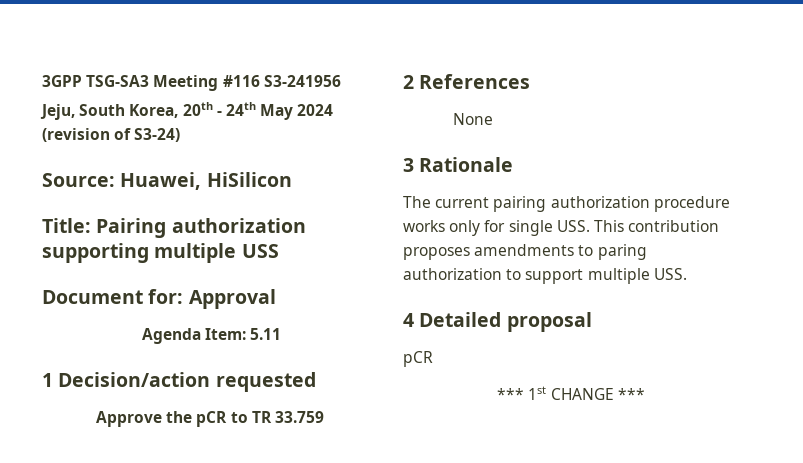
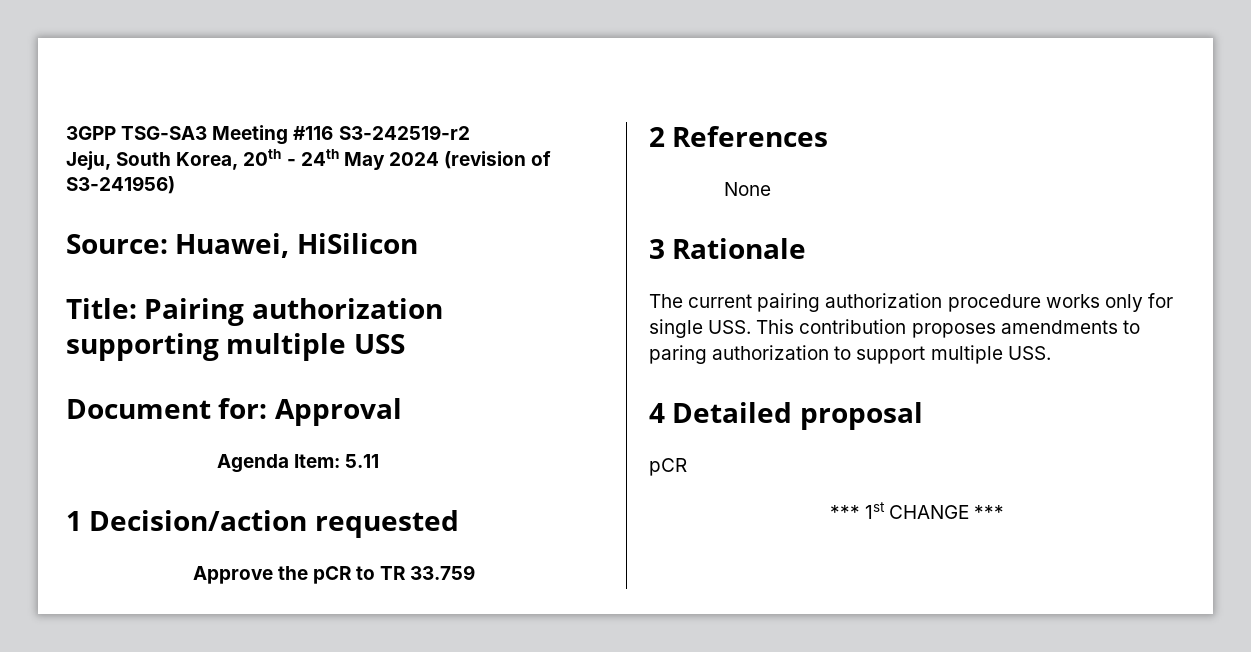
[263,75,341,87] S3-241956 -> [338,125,470,140] S3-242519-r2
[134,128,181,142] S3-24) -> [66,176,175,194] S3-241956)

